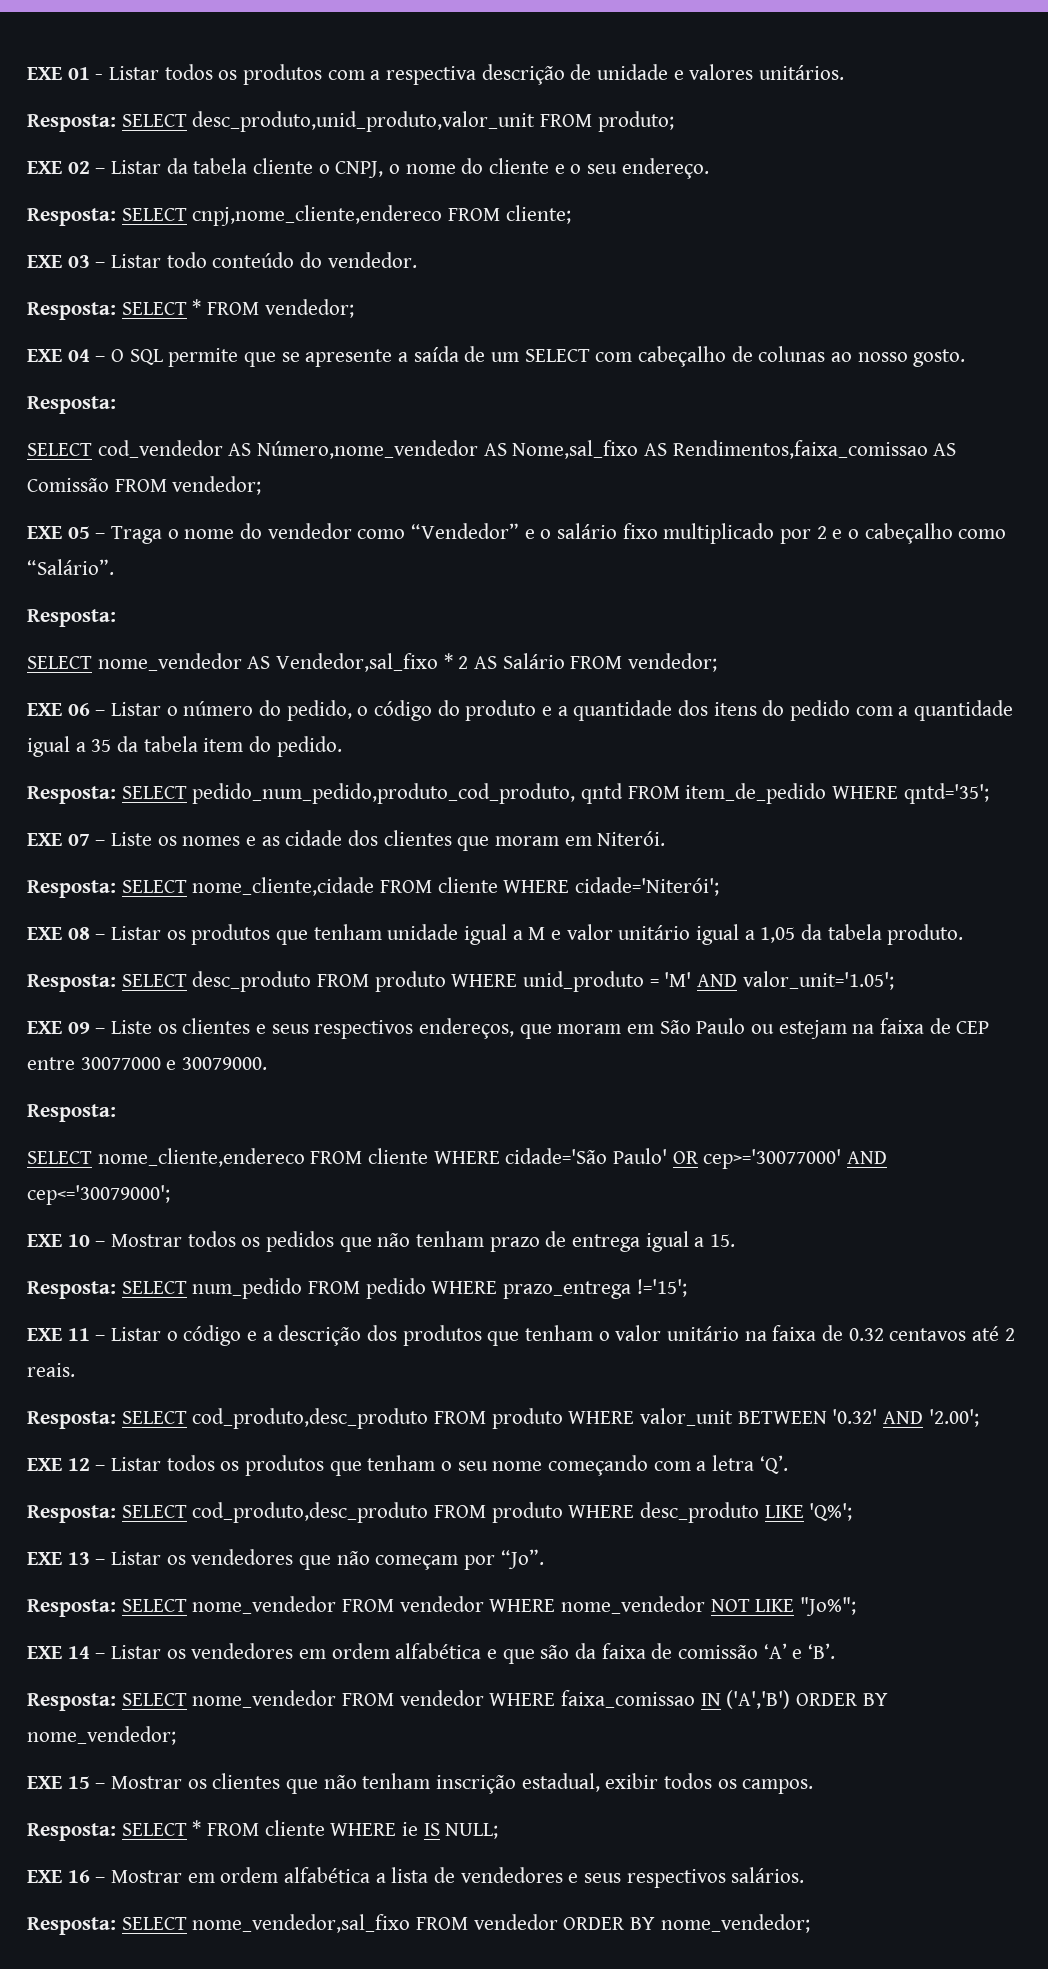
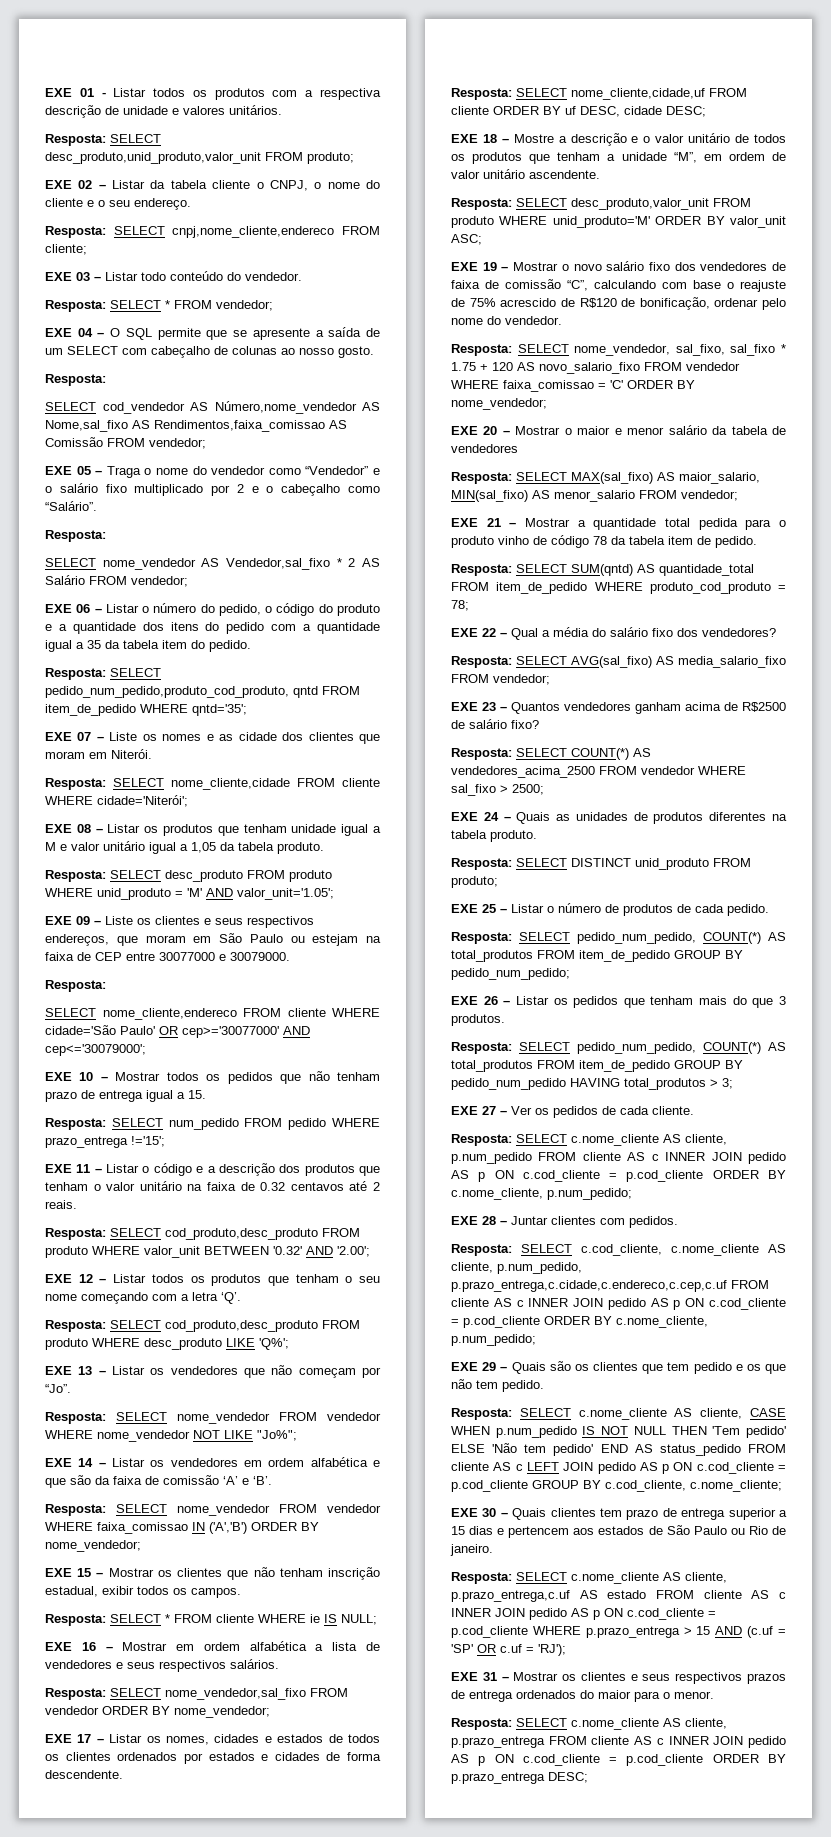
(810, 1923) none -> [45,1734,380,1745] [45,1752,381,1764] [45,1770,123,1779] [451,88,747,100] [451,106,706,117] [451,133,786,146] [451,152,786,164] [451,169,600,179] [451,198,751,210] [451,216,786,228] [451,234,482,245] [451,261,786,271] [451,279,786,292] [451,297,786,310] [451,316,562,325] [451,344,786,356] [451,362,740,374] [451,380,695,392] [451,398,547,410] [451,425,786,435] [451,444,518,453] [451,472,760,484] [451,490,738,502] [451,518,786,530] [451,535,757,548] [451,564,754,576] [451,582,786,594] [451,600,469,611] [451,627,776,640] [451,656,786,668] [451,674,550,685] [451,702,786,714] [451,719,539,729] [451,748,651,760] [451,766,746,778] [451,784,544,796] [451,812,787,824] [451,830,537,842] [451,858,751,870] [451,876,498,888] [451,903,769,916] [451,932,786,944] [451,950,743,962] [451,968,570,980] [451,996,786,1008] [451,1014,505,1026] [451,1042,786,1054] [451,1060,743,1072] [451,1078,733,1090] [451,1106,694,1118] [451,1134,727,1146] [451,1152,786,1164] [451,1170,786,1182] [451,1188,632,1200] [451,1216,678,1228] [451,1244,786,1256] [451,1262,582,1274] [451,1280,769,1292] [451,1298,786,1310] [451,1316,708,1328] [451,1334,536,1346] [451,1361,786,1374] [451,1379,544,1392] [451,1408,786,1420] [451,1426,786,1438] [451,1443,786,1456] [451,1462,786,1474] [451,1480,782,1492] [451,1508,787,1520] [451,1525,786,1538] [450,1544,493,1556] [451,1572,727,1584] [451,1590,786,1602] [451,1608,716,1620] [451,1626,786,1638] [451,1644,566,1656] [451,1672,786,1684] [451,1690,714,1702] [451,1718,727,1730] [451,1736,786,1748] [451,1754,786,1766] [451,1772,588,1784] // EXE 17 – Listar os nomes, cidades e estados de todos os clientes ordenados por estados e cidades de forma descendente. // Resposta: SELECT nome_cliente,cidade,uf FROM cliente ORDER BY uf DESC, cidade DESC; // EXE 18 – Mostre a descrição e o valor unitário de todos os produtos que tenham a unidade “M”, em ordem de valor unitário ascendente. // Resposta: SELECT desc_produto,valor_unit FROM produto WHERE unid_produto='M' ORDER BY valor_unit ASC; // EXE 19 – Mostrar o novo salário fixo dos vendedores de faixa de comissão “C”, calculando com base o reajuste de 75% acrescido de R$120 de bonificação, ordenar pelo nome do vendedor. // Resposta: SELECT nome_vendedor, sal_fixo, sal_fixo * 1.75 + 120 AS novo_salario_fixo FROM vendedor WHERE faixa_comissao = 'C' ORDER BY nome_vendedor; // EXE 20 – Mostrar o maior e menor salário da tabela de vendedores // Resposta: SELECT MAX(sal_fixo) AS maior_salario, MIN(sal_fixo) AS menor_salario FROM vendedor; // EXE 21 – Mostrar a quantidade total pedida para o produto vinho de código 78 da tabela item de pedido. // Resposta: SELECT SUM(qntd) AS quantidade_total FROM item_de_pedido WHERE produto_cod_produto = 78; // EXE 22 – Qual a média do salário fixo dos vendedores? // Resposta: SELECT AVG(sal_fixo) AS media_salario_fixo FROM vendedor; // EXE 23 – Quantos vendedores ganham acima de R$2500 de salário fixo? // Resposta: SELECT COUNT(*) AS vendedores_acima_2500 FROM vendedor WHERE sal_fixo > 2500; // EXE 24 – Quais as unidades de produtos diferentes na tabela produto. // Resposta: SELECT DISTINCT unid_produto FROM produto; // EXE 25 – Listar o número de produtos de cada pedido. // Resposta: SELECT pedido_num_pedido, COUNT(*) AS total_produtos FROM item_de_pedido GROUP BY pedido_num_pedido; // EXE 26 – Listar os pedidos que tenham mais do que 3 produtos. // Resposta: SELECT pedido_num_pedido, COUNT(*) AS total_produtos FROM item_de_pedido GROUP BY pedido_num_pedido HAVING total_produtos > 3; // EXE 27 – Ver os pedidos de cada cliente. // Resposta: SELECT c.nome_cliente AS cliente, p.num_pedido FROM cliente AS c INNER JOIN pedido AS p ON c.cod_cliente = p.cod_cliente ORDER BY c.nome_cliente, p.num_pedido; // EXE 28 – Juntar clientes com pedidos. // Resposta: SELECT c.cod_cliente, c.nome_cliente AS cliente, p.num_pedido, p.prazo_entrega,c.cidade,c.endereco,c.cep,c.uf FROM cliente AS c INNER JOIN pedido AS p ON c.cod_cliente = p.cod_cliente ORDER BY c.nome_cliente, p.num_pedido; // EXE 29 – Quais são os clientes que tem pedido e os que não tem pedido. // Resposta: SELECT c.nome_cliente AS cliente, CASE WHEN p.num_pedido IS NOT NULL THEN 'Tem pedido' ELSE 'Não tem pedido' END AS status_pedido FROM cliente AS c LEFT JOIN pedido AS p ON c.cod_cliente = p.cod_cliente GROUP BY c.cod_cliente, c.nome_cliente; // EXE 30 – Quais clientes tem prazo de entrega superior a 15 dias e pertencem aos estados de São Paulo ou Rio de janeiro. // Resposta: SELECT c.nome_cliente AS cliente, p.prazo_entrega,c.uf AS estado FROM cliente AS c INNER JOIN pedido AS p ON c.cod_cliente = p.cod_cliente WHERE p.prazo_entrega > 15 AND (c.uf = 'SP' OR c.uf = 'RJ'); // EXE 31 – Mostrar os clientes e seus respectivos prazos de entrega ordenados do maior para o menor. // Resposta: SELECT c.nome_cliente AS cliente, p.prazo_entrega FROM cliente AS c INNER JOIN pedido AS p ON c.cod_cliente = p.cod_cliente ORDER BY p.prazo_entrega DESC;

